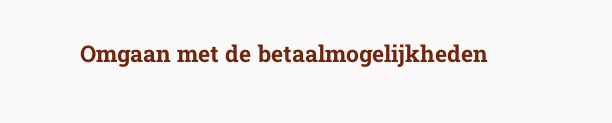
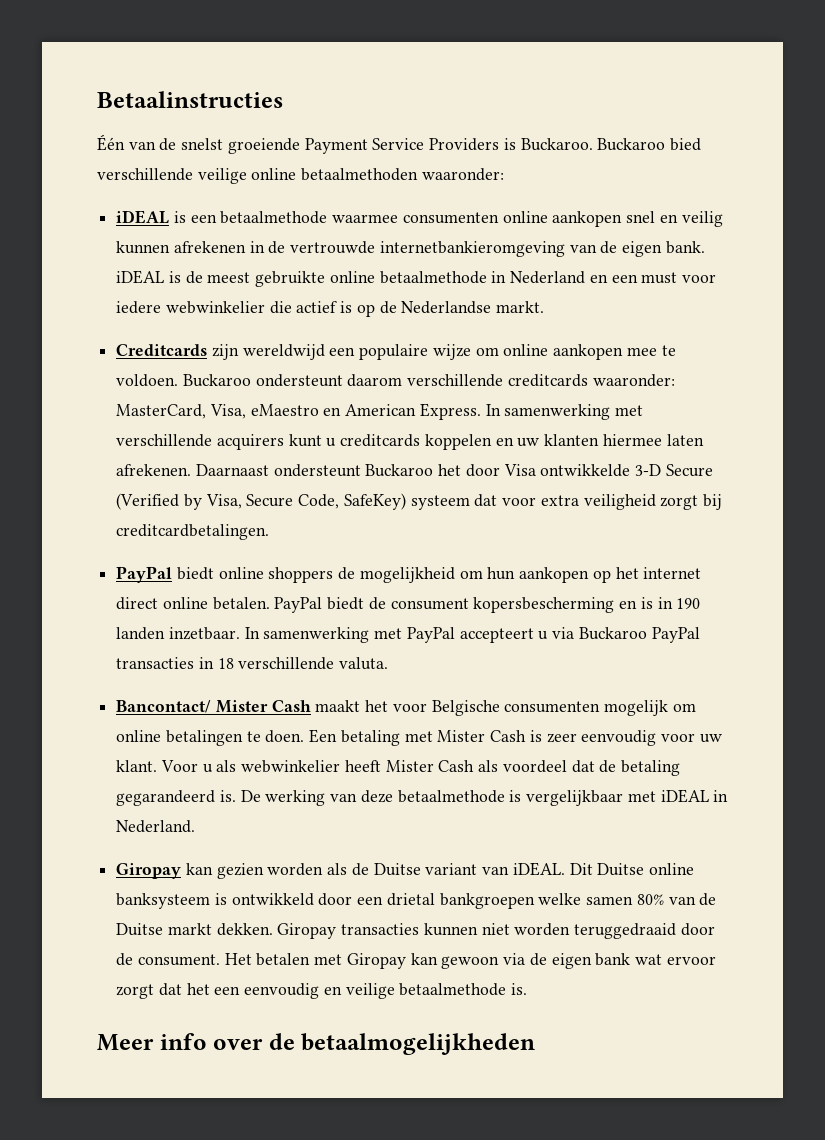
[80,45,220,67] Omgaan met -> [97,91,283,108] [97,134,701,154] [97,168,504,184] [116,210,723,227] [116,241,705,257] [116,270,716,287] [116,301,545,317] [116,344,676,360] [116,374,675,387] [116,403,644,420] [116,434,704,450] [116,464,713,477] [116,493,722,510] [116,524,270,540] [116,566,702,583] [116,597,701,613] [116,627,700,643] [116,657,389,670] [116,700,696,716] [116,729,722,746] [116,760,680,776] [116,789,729,806] [116,820,196,833] [116,862,694,879] [116,893,717,909] [116,923,715,939] [116,953,716,969] [116,983,528,999] [97,1033,264,1051] Betaalinstructies // Één van de snelst groeiende Payment Service Providers is Buckaroo. Buckaroo bied verschillende veilige online betaalmethoden waaronder: // iDEAL is een betaalmethode waarmee consumenten online aankopen snel en veilig kunnen afrekenen in de vertrouwde internetbankieromgeving van de eigen bank. iDEAL is de meest gebruikte online betaalmethode in Nederland en een must voor iedere webwinkelier die actief is op de Nederlandse markt. // Creditcards zijn wereldwijd een populaire wijze om online aankopen mee te voldoen. Buckaroo ondersteunt daarom verschillende creditcards waaronder: MasterCard, Visa, eMaestro en American Express. In samenwerking met verschillende acquirers kunt u creditcards koppelen en uw klanten hiermee laten afrekenen. Daarnaast ondersteunt Buckaroo het door Visa ontwikkelde 3-D Secure (Verified by Visa, Secure Code, SafeKey) systeem dat voor extra veiligheid zorgt bij creditcardbetalingen. // PayPal biedt online shoppers de mogelijkheid om hun aankopen op het internet direct online betalen. PayPal biedt de consument kopersbescherming en is in 190 landen inzetbaar. In samenwerking met PayPal accepteert u via Buckaroo PayPal transacties in 18 verschillende valuta. // Bancontact/ Mister Cash maakt het voor Belgische consumenten mogelijk om online betalingen te doen. Een betaling met Mister Cash is zeer eenvoudig voor uw klant. Voor u als webwinkelier heeft Mister Cash als voordeel dat de betaling gegarandeerd is. De werking van deze betaalmethode is vergelijkbaar met iDEAL in Nederland. // Giropay kan gezien worden als de Duitse variant van iDEAL. Dit Duitse online banksysteem is ontwikkeld door een drietal bankgroepen welke samen 80% van de Duitse markt dekken. Giropay transacties kunnen niet worden teruggedraaid door de consument. Het betalen met Giropay kan gewoon via de eigen bank wat ervoor zorgt dat het een eenvoudig en veilige betaalmethode is. // Meer info over

